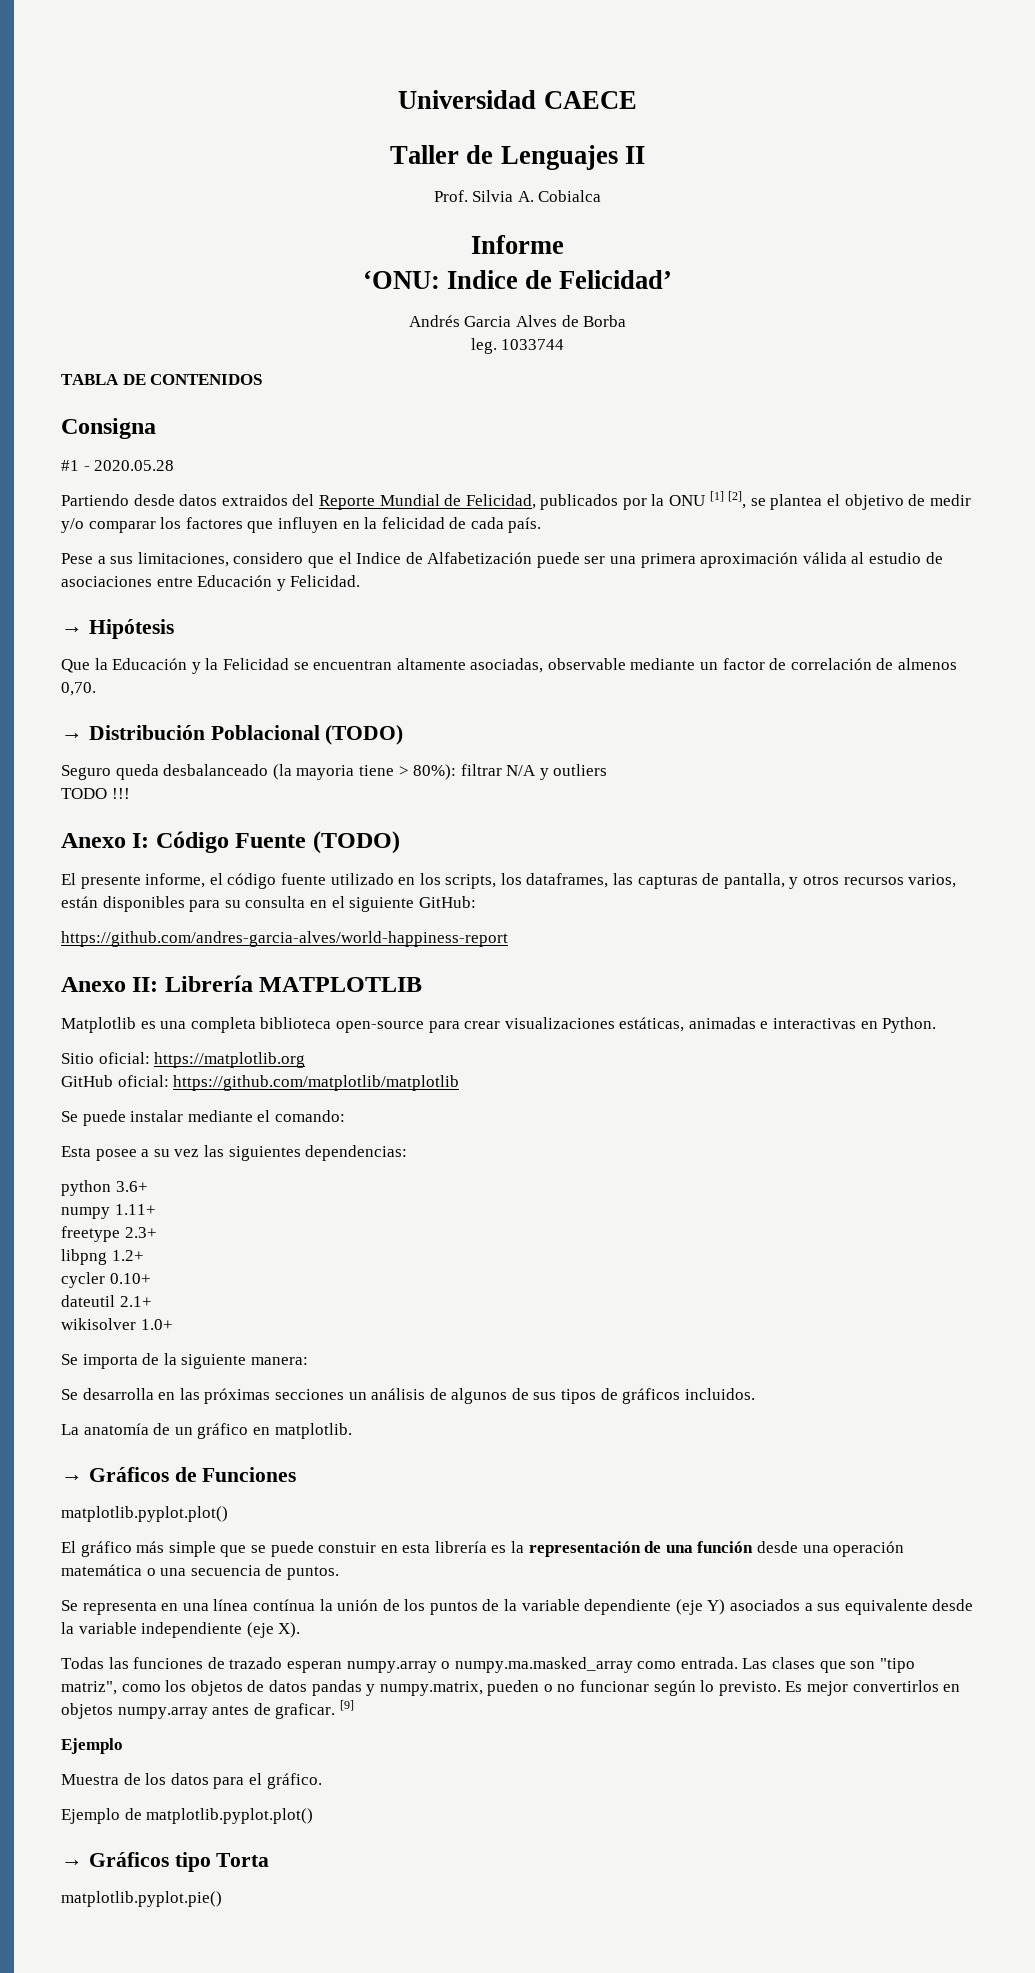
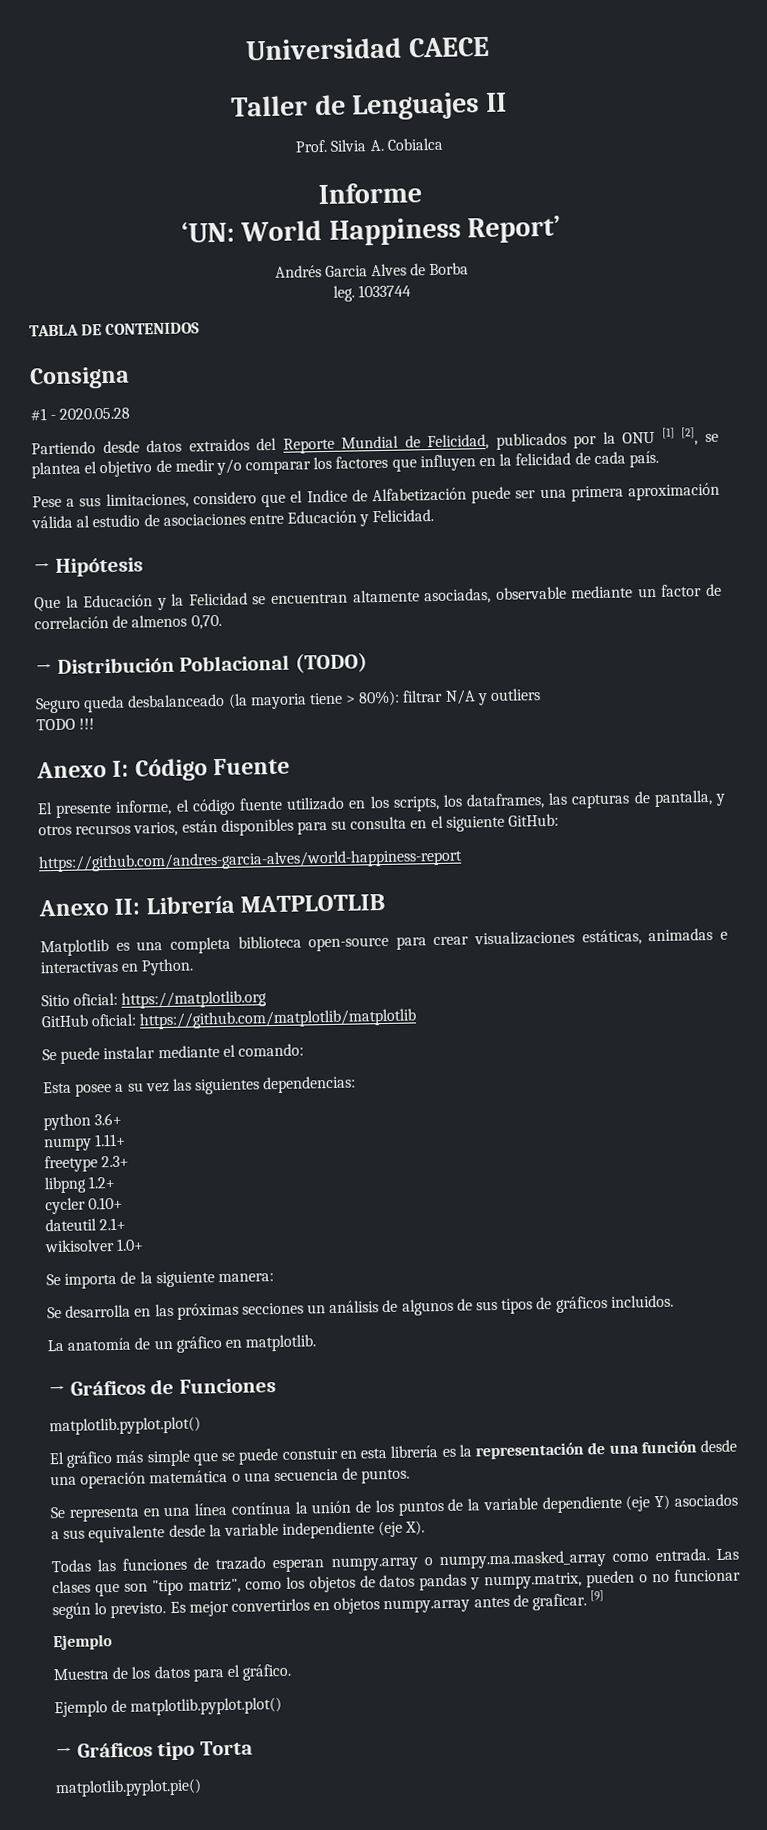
[362,270,673,289] ‘ONU: Indice de Felicidad’ -> [180,215,562,246] ‘UN: World Happiness Report’
[312,831,400,854] (TODO) -> (291, 766) none

